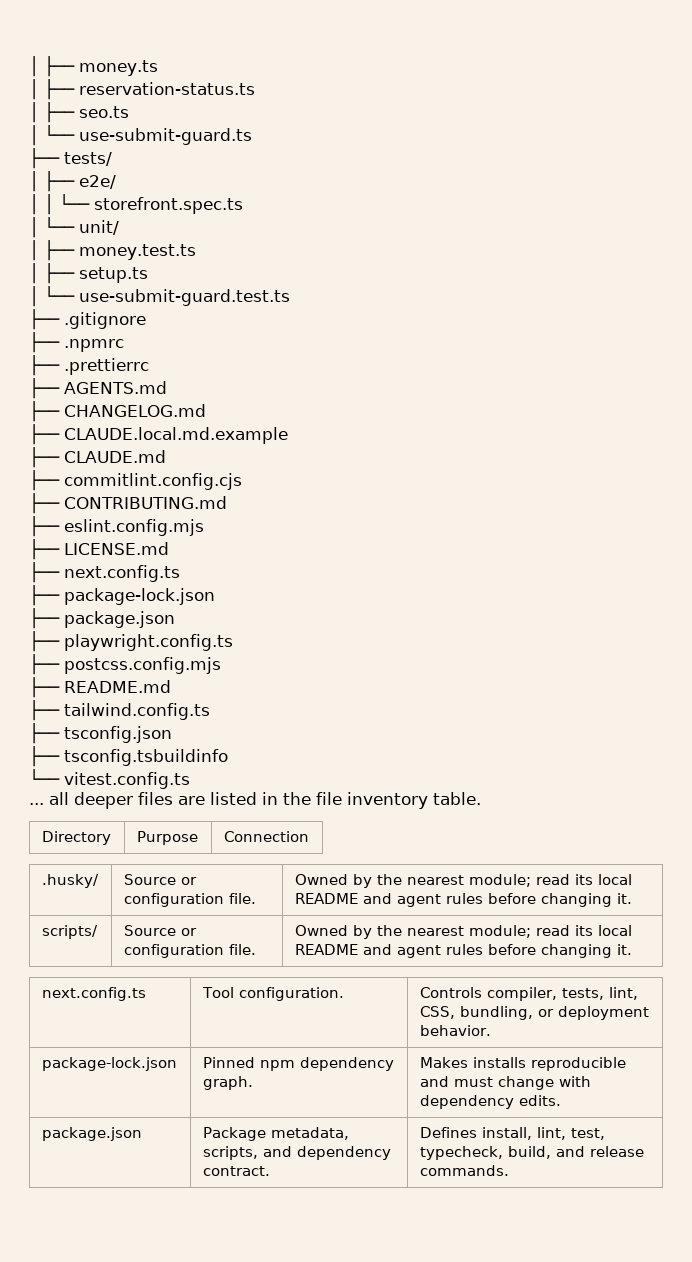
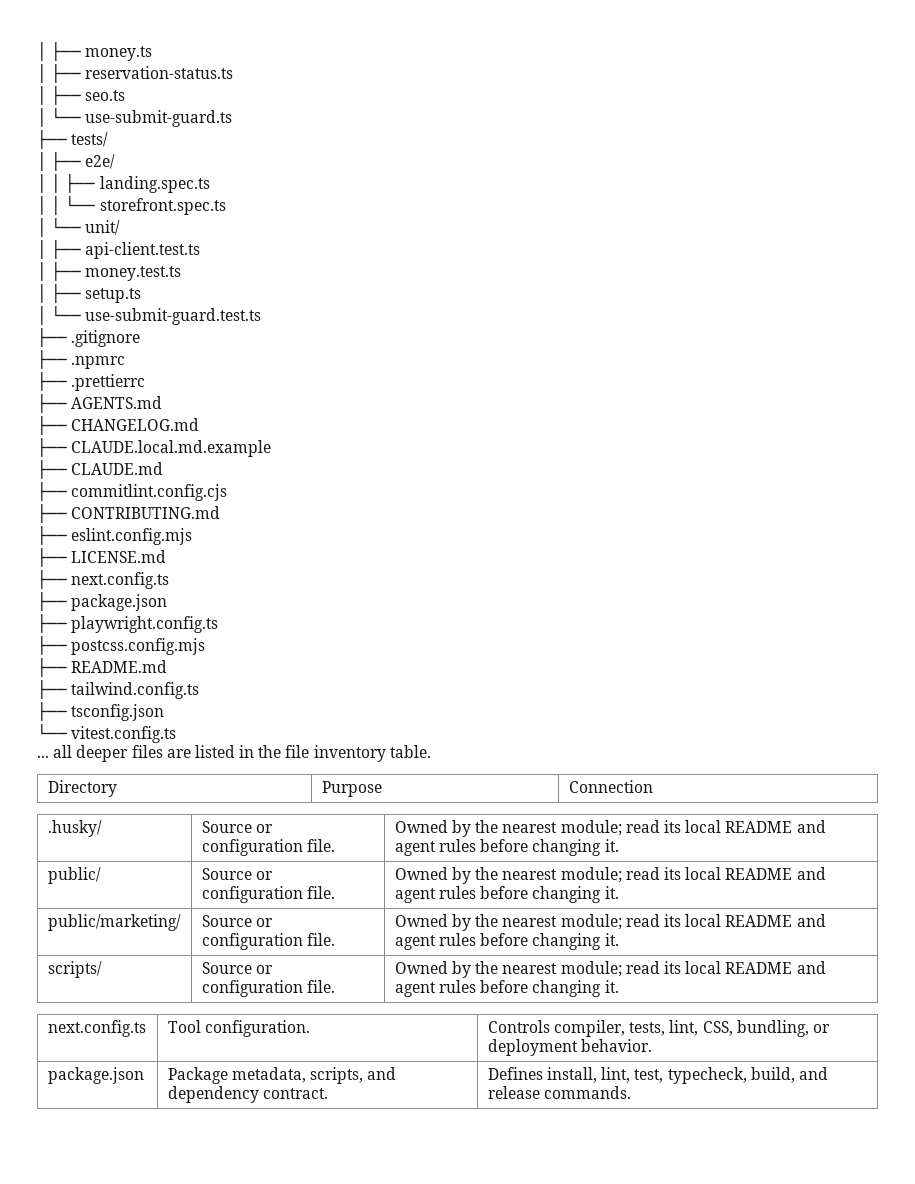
(116, 182) none -> [37,173,210,193] // │ │ ├── landing.spec.ts
(119, 227) none -> [37,239,201,259] // │ ├── api-client.test.ts
[29,585,215,606] // ├── package-lock.json -> (170, 580) none
[29,746,228,767] // ├── tsconfig.tsbuildinfo -> (165, 712) none
(632, 898) none -> [47,867,101,884] [201,868,274,880] [201,886,336,903] [394,867,826,884] [394,886,619,903] [47,914,181,931] [201,915,274,927] [201,933,336,950] [394,914,826,931] [394,933,619,950] // public/ | Source or configuration file. | Owned by the nearest module; read its local README and agent rules before changing it. // public/marketing/ | Source or configuration file. | Owned by the nearest module; read its local README and agent rules before changing it.
[41,1057,177,1071] [202,1057,394,1071] [202,1076,253,1090] [419,1057,626,1071] [419,1076,591,1090] [419,1095,561,1109] // package-lock.json | Pinned npm dependency graph. | Makes installs reproducible and must change with dependency edits. -> (653, 1045) none

